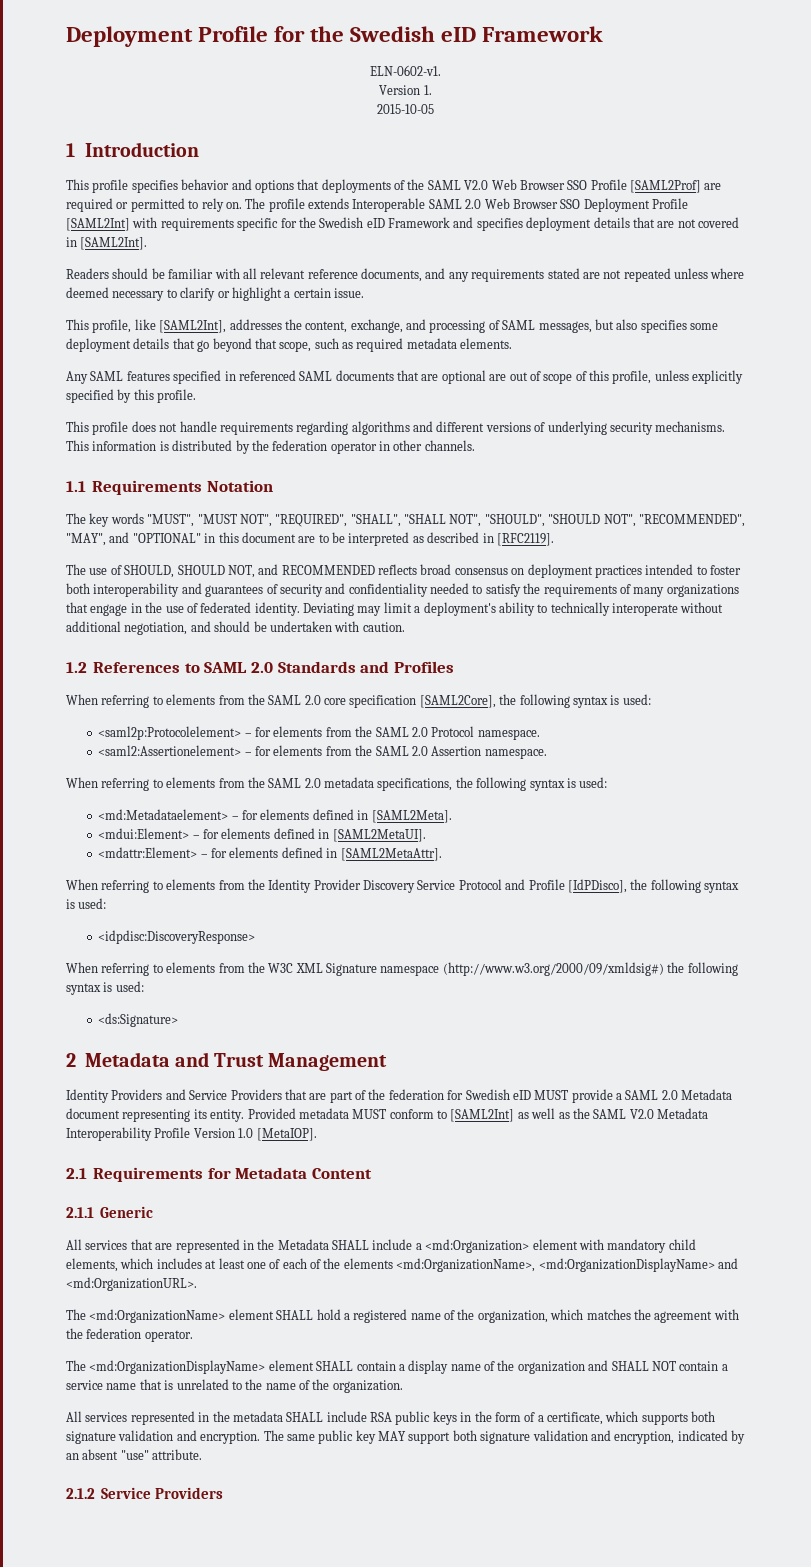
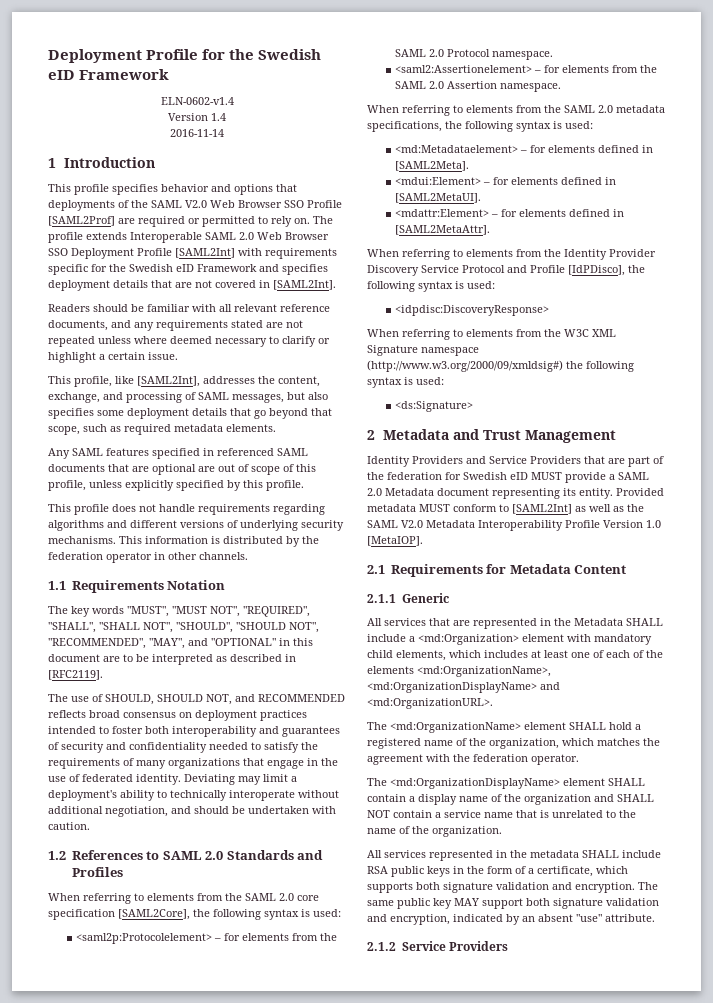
[370,65,441,76] [379,85,432,95] [377,104,434,114] ELN-0602-v1. // Version 1. // 2015-10-05 -> [160,97,234,105] [168,113,226,121] [170,129,224,137] ELN-0602-v1.4 // Version 1.4 // 2016-11-14

